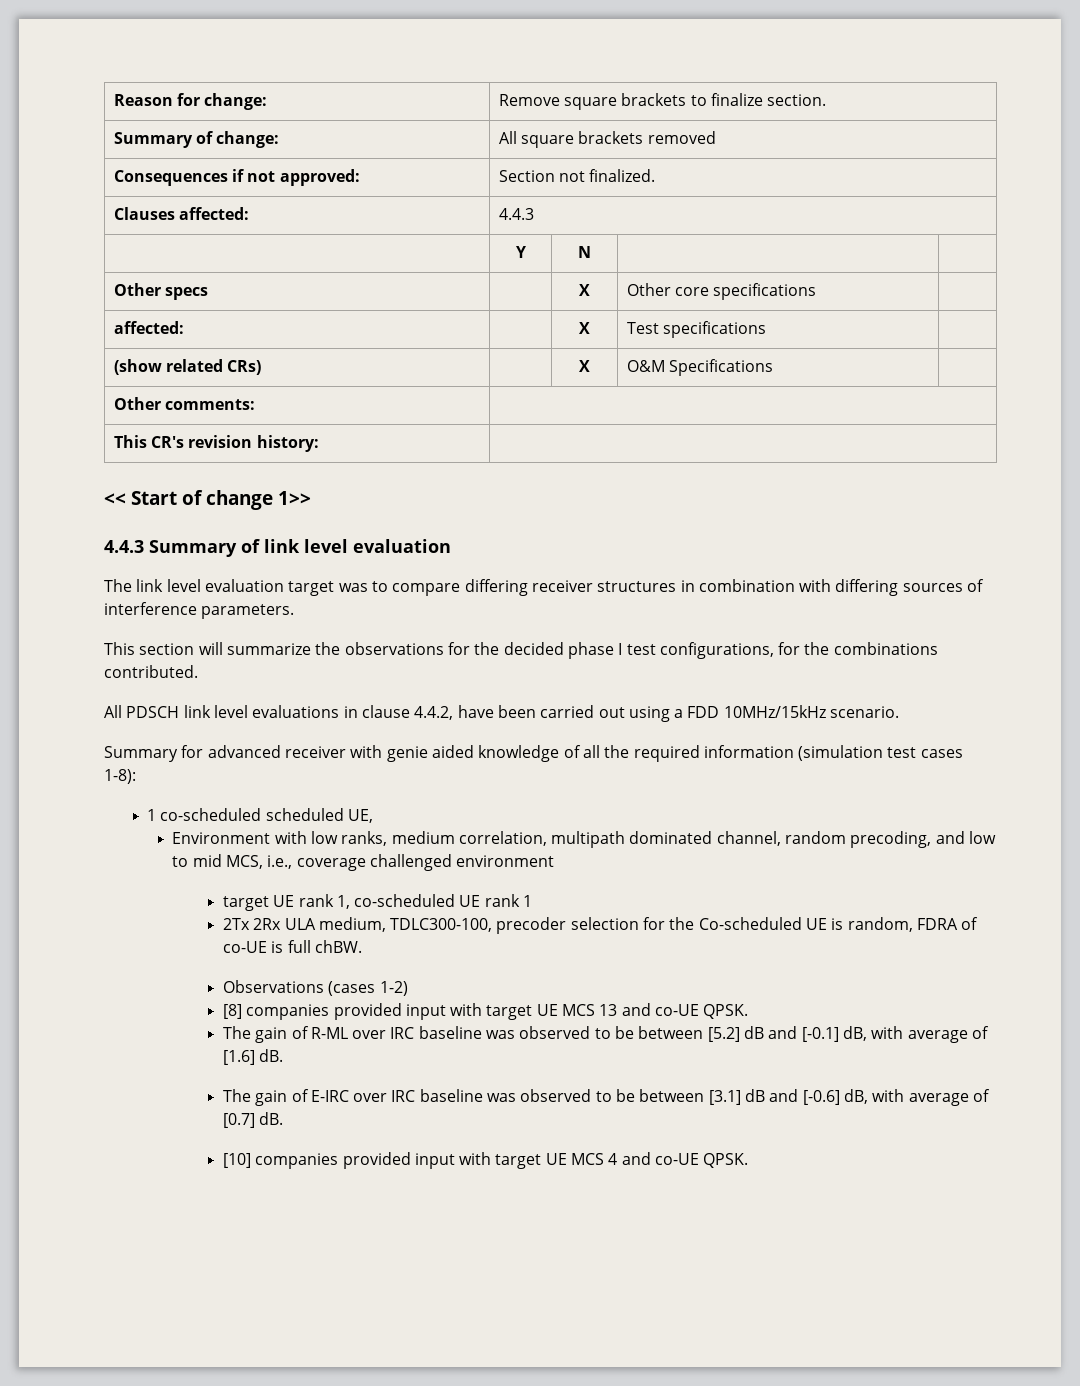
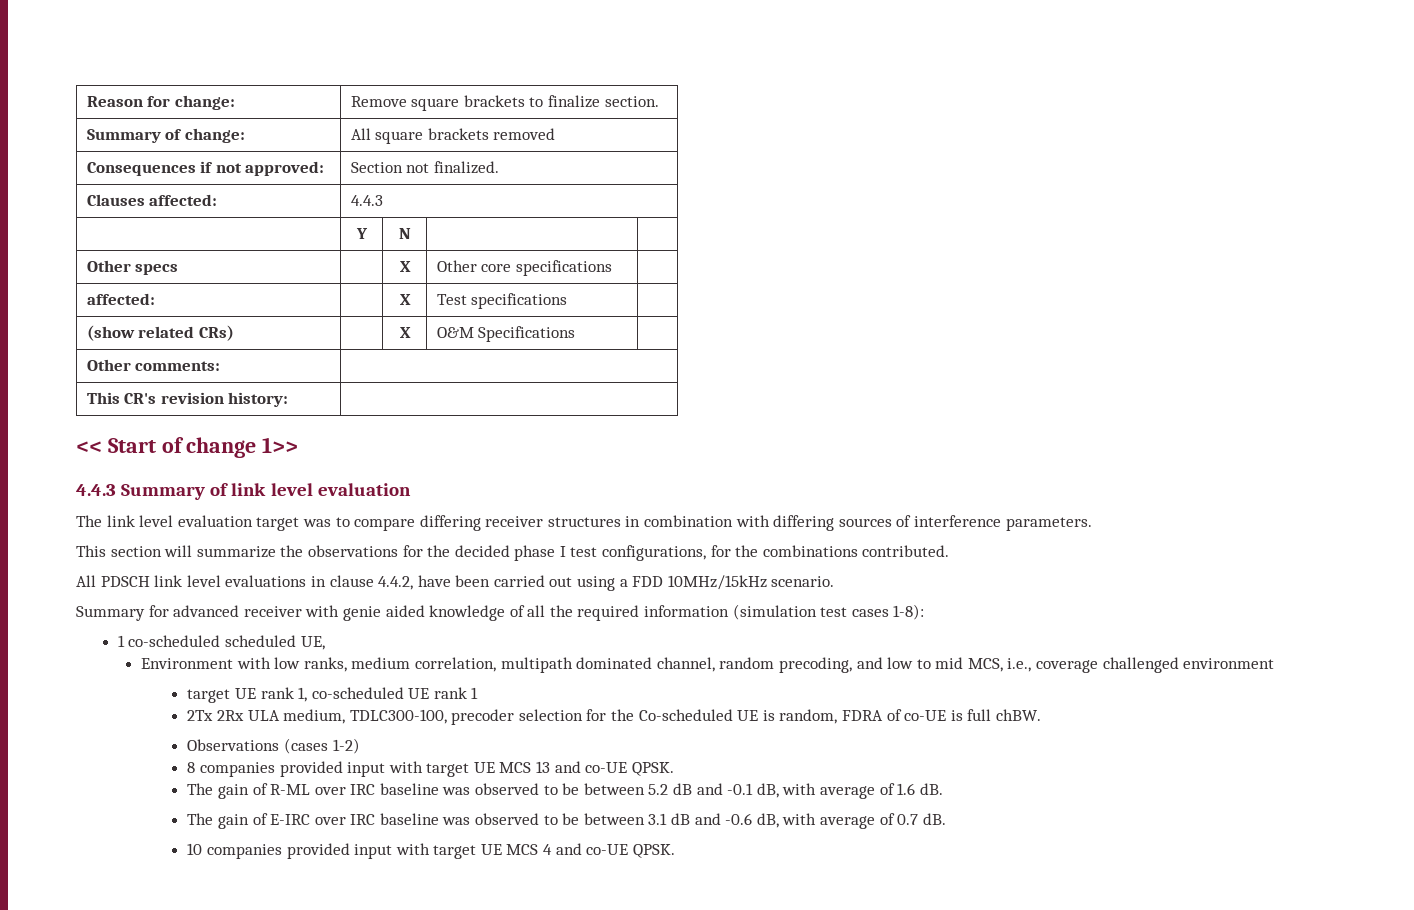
[222,1004,242,1019] [8] -> [187,762,196,773] 8
[707,1026,989,1043] [222,1050,255,1065] [5.2] dB and [-0.1] dB, with average of [1.6] -> [648,783,916,799] 5.2 dB and -0.1 dB, with average of 1.6
[708,1089,990,1106] [222,1112,284,1128] [222,1153,251,1168] [3.1] dB and [-0.6] dB, with average of [0.7] dB. // [10] -> [648,813,946,829] [187,843,203,855] 3.1 dB and -0.6 dB, with average of 0.7 dB. // 10

